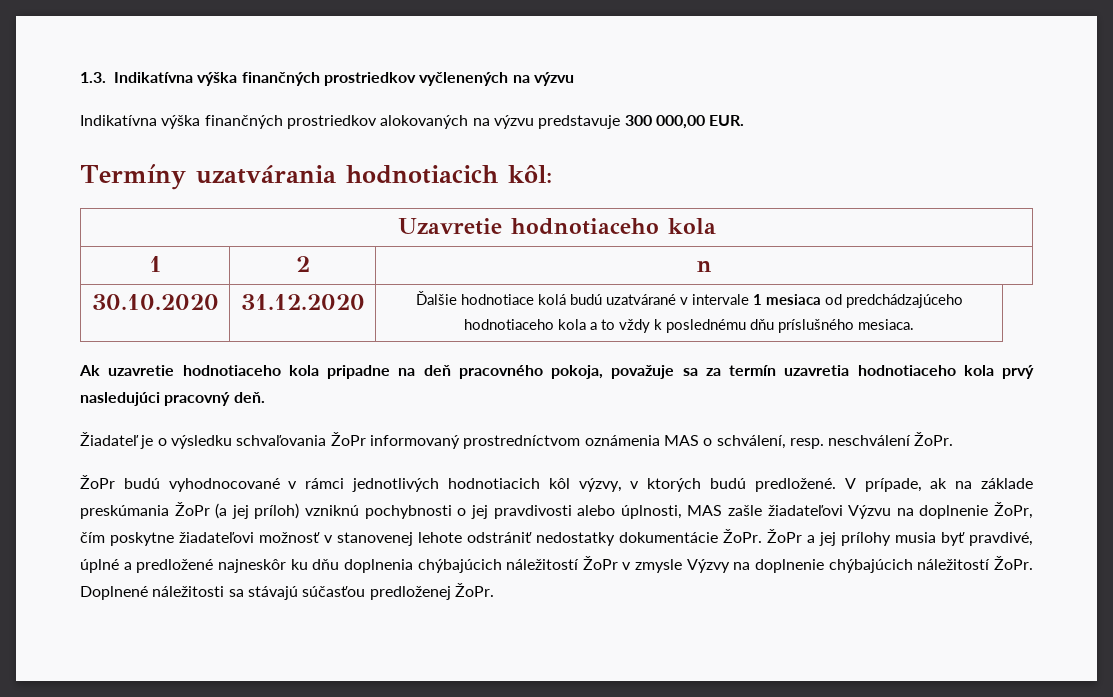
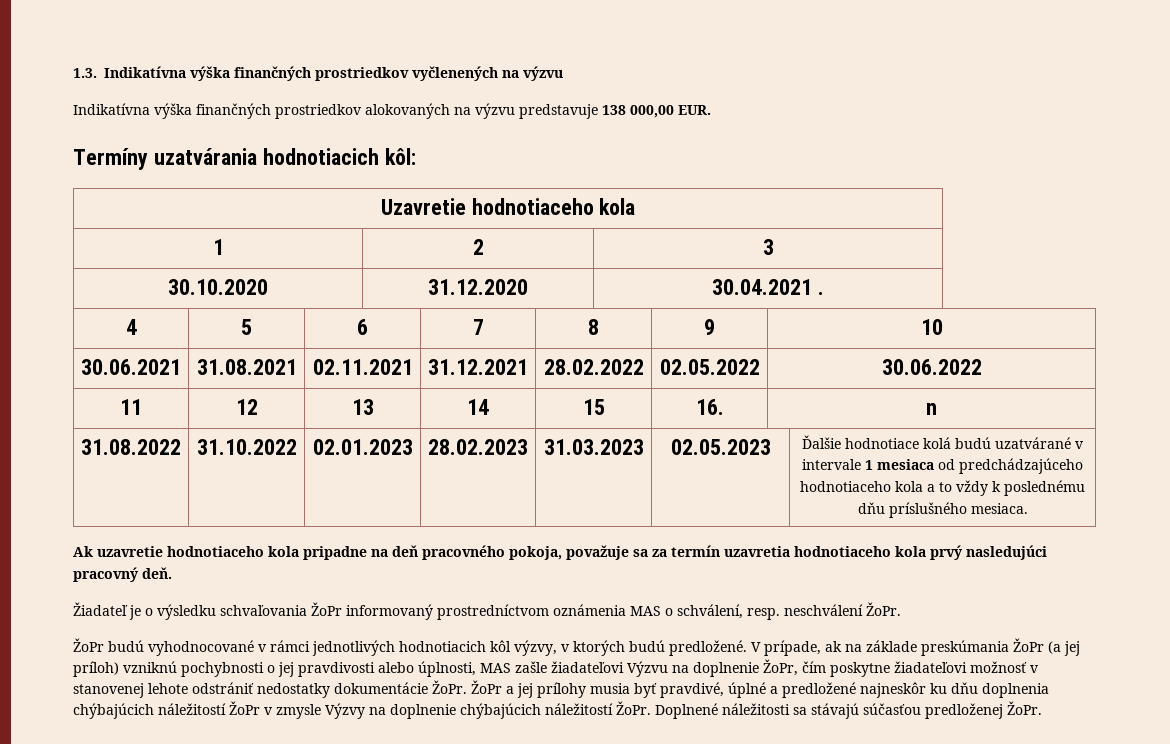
[624,115,652,126] 300 -> [602,105,626,115] 138
[696,260,712,272] n -> [762,239,774,255] 3
(365, 302) none -> [712,279,824,295] [125,319,137,335] [241,319,252,335] [357,319,368,335] [472,319,484,335] [588,319,599,335] [704,319,715,335] [920,319,943,335] [81,359,181,375] [196,359,297,375] [312,359,413,375] [428,359,528,375] [543,359,644,375] [659,359,760,375] [881,359,982,375] [120,399,142,415] [235,399,258,415] [351,399,374,415] [467,399,489,415] [582,399,605,415] [695,399,724,415] [926,403,937,415] [81,439,181,455] [196,439,297,455] [312,439,413,455] [428,439,528,455] [543,439,644,455] [670,439,771,455] | 30.04.2021 . // 4 | 5 | 6 | 7 | 8 | 9 | 10 // 30.06.2021 | 31.08.2021 | 02.11.2021 | 31.12.2021 | 28.02.2022 | 02.05.2022 | 30.06.2022 // 11 | 12 | 13 | 14 | 15 | 16. | n // 31.08.2022 | 31.10.2022 | 02.01.2023 | 28.02.2023 | 31.03.2023 | 02.05.2023

